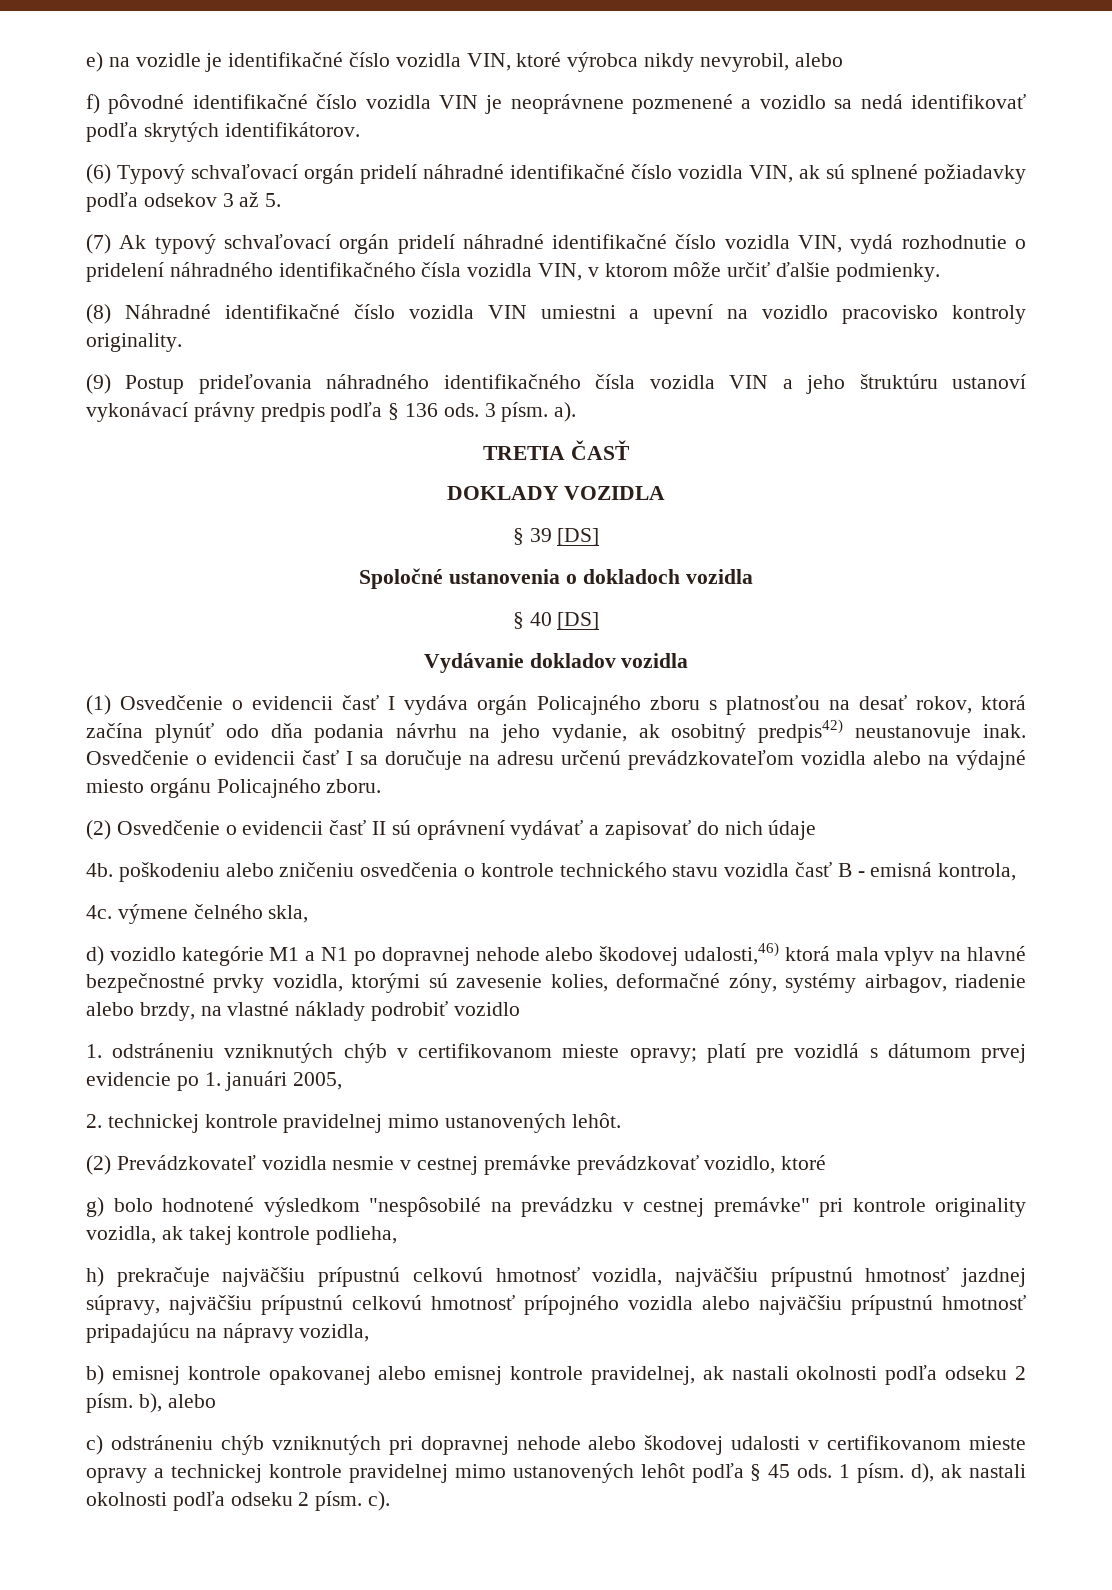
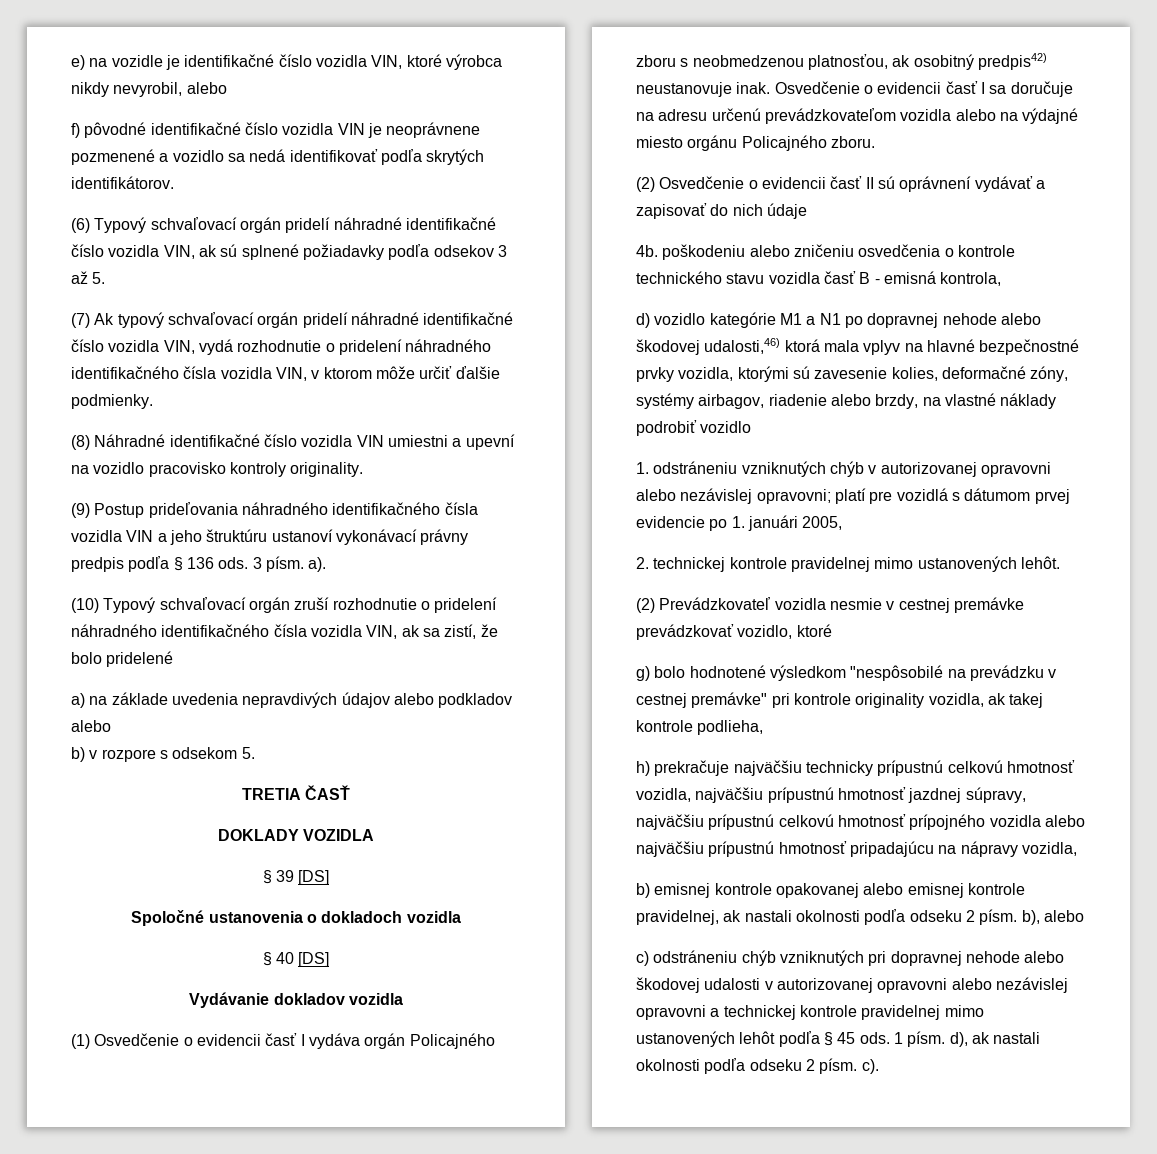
(577, 412) none -> [71,597,498,613] [71,624,498,639] [71,651,174,667] [71,692,513,708] [71,720,111,732] [71,747,255,762] // (10) Typový schvaľovací orgán zruší rozhodnutie o pridelení náhradného identifikačného čísla vozidla VIN, ak sa zistí, že bolo pridelené // a) na základe uvedenia nepravdivých údajov alebo podkladov alebo // b) v rozpore s odsekom 5.
[725,695,1027,715] [86,723,627,743] platnosťou na desať rokov, ktorá začína plynúť odo dňa podania návrhu na jeho vydanie, -> [692,54,888,70] neobmedzenou platnosťou,
[86,904,309,924] // 4c. výmene čelného skla, -> (1002, 279) none
[418,1043,697,1063] certifikovanom mieste opravy; -> [880,462,1051,477] [636,488,831,504] autorizovanej opravovni alebo nezávislej opravovni;
(306, 1277) none -> [805,761,873,776] technicky
[827,1435,1026,1450] [86,1468,147,1483] certifikovanom mieste opravy -> [776,977,1068,993] [636,1005,706,1020] autorizovanej opravovni alebo nezávislej opravovni

